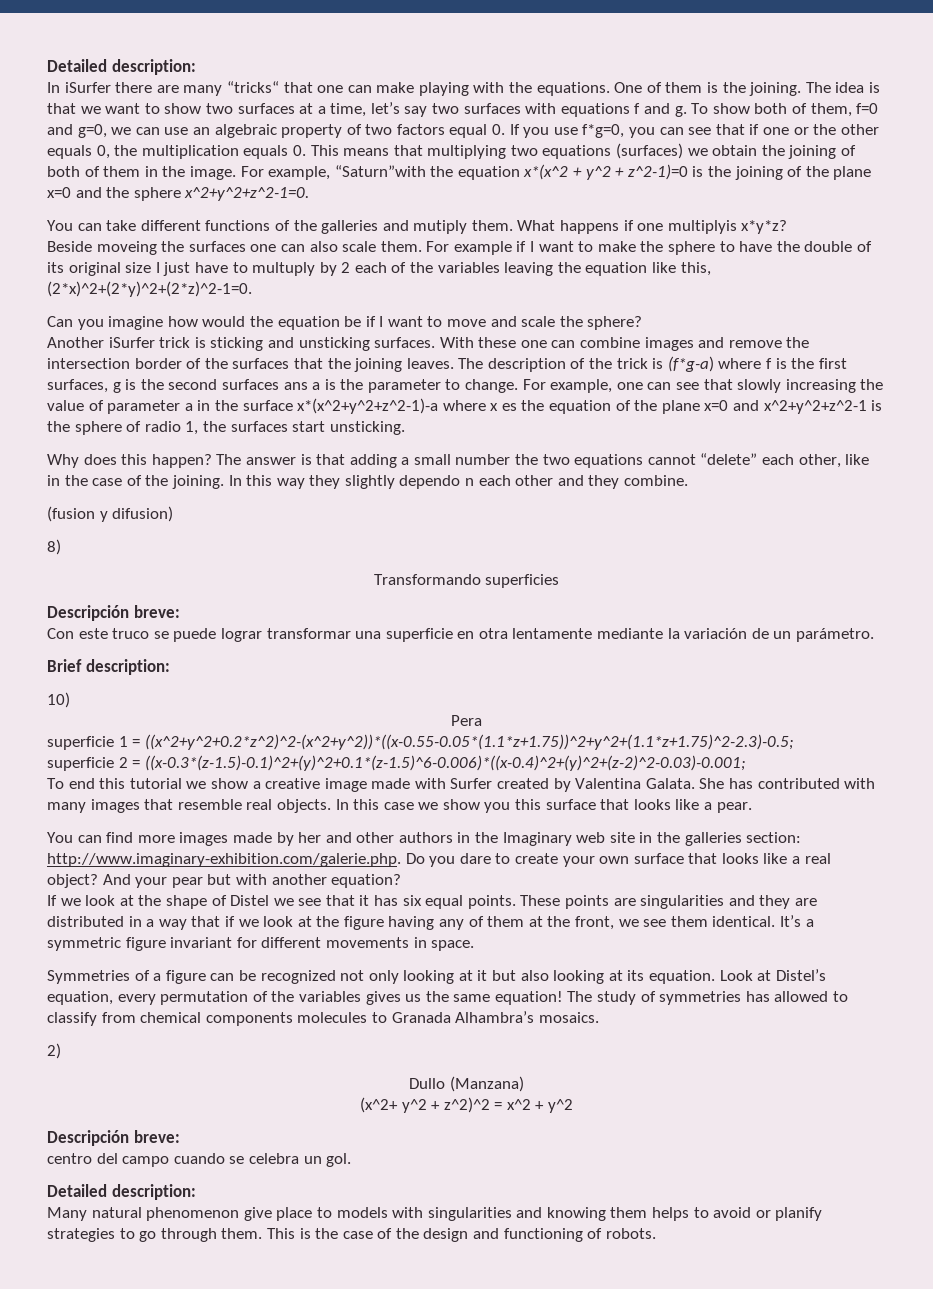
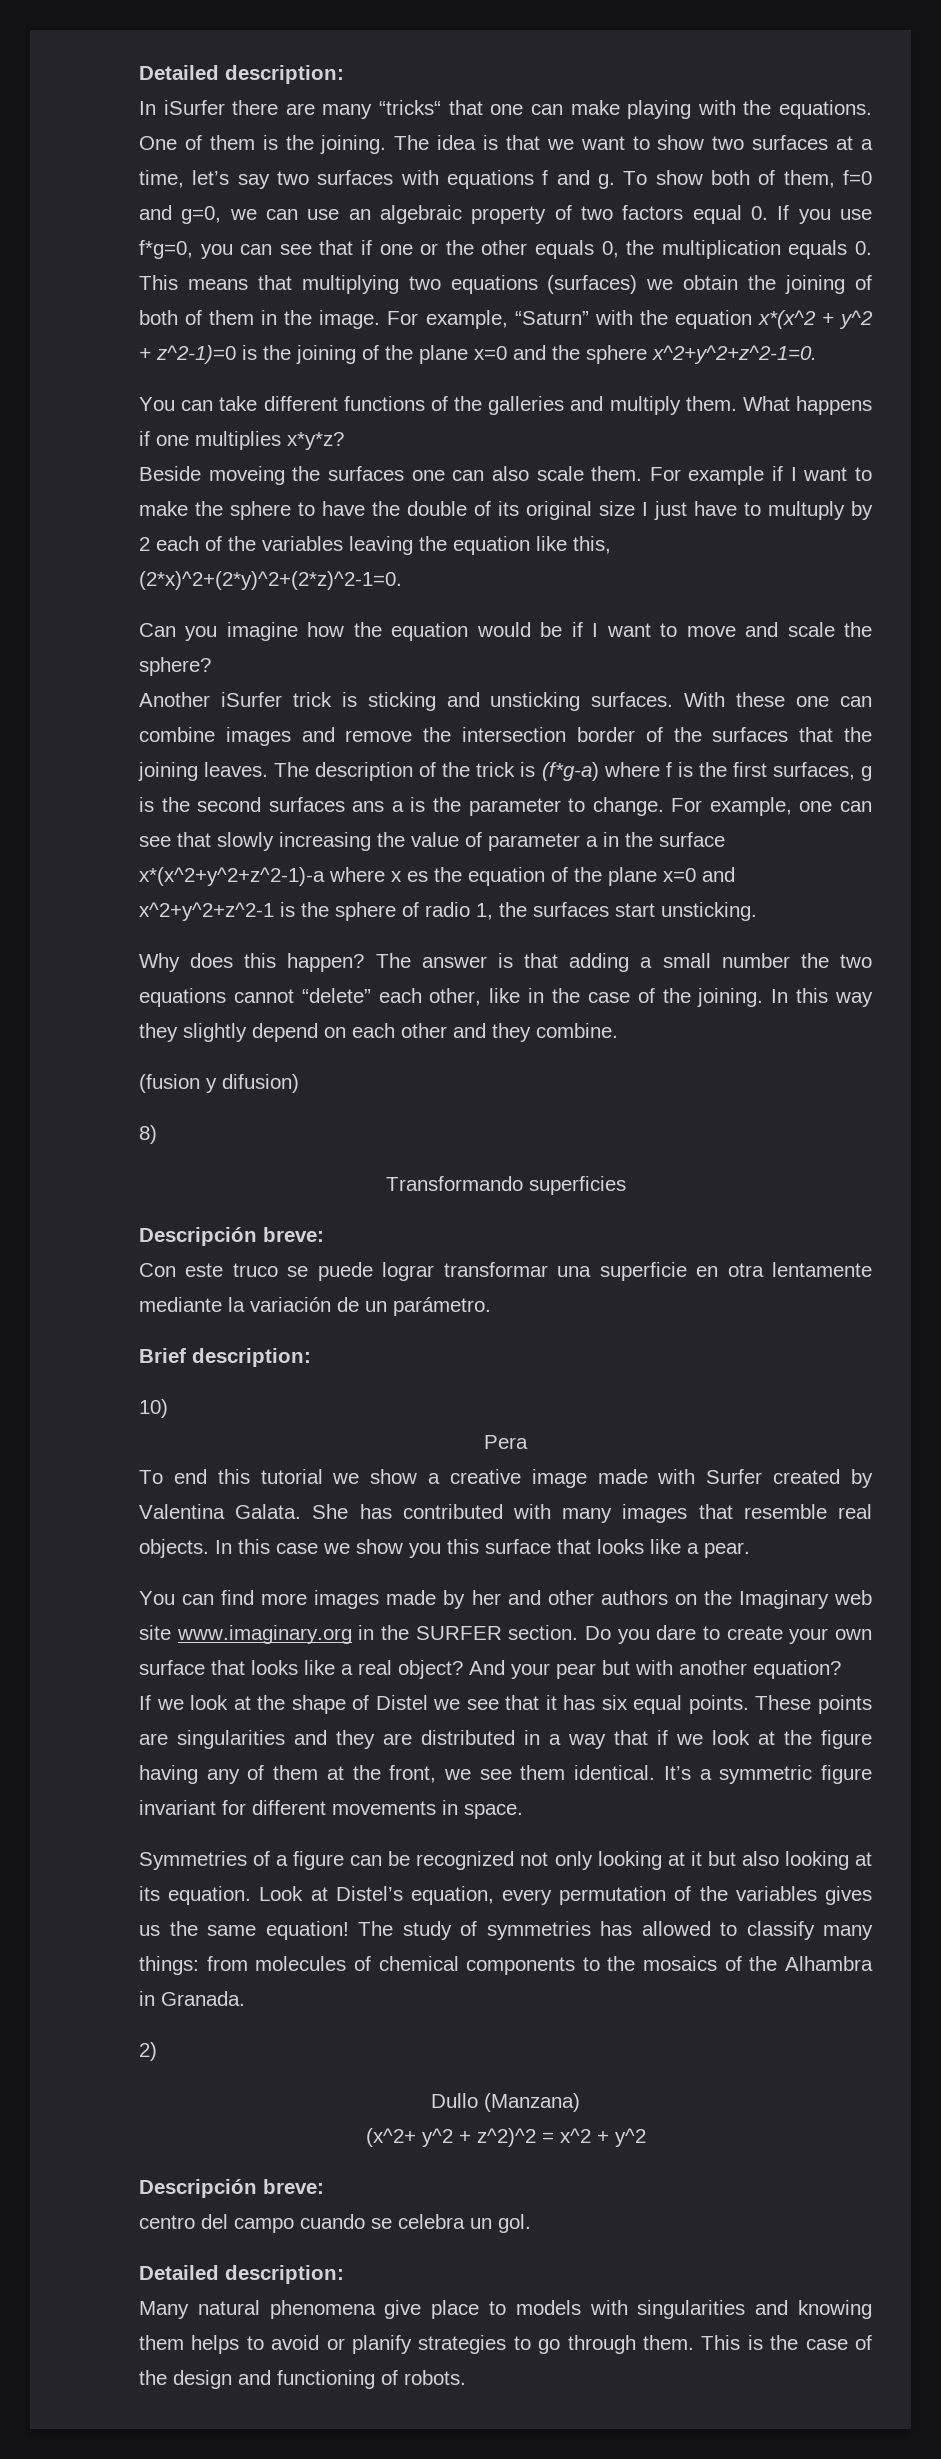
[334,165,426,177] “Saturn”with -> [514,310,633,325] “Saturn” with
[413,220,468,234] mutiply -> [609,396,681,415] multiply
[667,220,737,234] multiplyis -> [195,431,281,450] multiplies
[202,316,340,330] would the equation -> [353,622,531,641] the equation would
[399,475,475,489] dependo n -> [252,1023,346,1042] depend on
[47,734,794,750] [47,755,746,771] // superficie 1 = ((x^2+y^2+0.2*z^2)^2-(x^2+y^2))*((x-0.55-0.05*(1.1*z+1.75))^2+y^2+(1.1*z+1.75)^2-2.3)-0.5; // superficie 2 = ((x-0.3*(z-1.5)-0.1)^2+(y)^2+0.1*(z-1.5)^6-0.006)*((x-0.4)^2+(y)^2+(z-2)^2-0.03)-0.001; -> (528, 1442) none
[457,832,471,843] in -> [674,1594,697,1605] on
[639,832,802,846] [47,853,401,867] in the galleries section: http://www.imaginary-exhibition.com/galerie.php. -> [176,1625,579,1644] www.imaginary.org in the SURFER section.
[101,1011,599,1026] from chemical components molecules to Granada Alhambra’s mosaics. -> [823,1925,873,1940] [139,1956,873,1975] [139,1991,245,2006] many things: from molecules of chemical components to the mosaics of the Alhambra in Granada.
[146,1207,240,1221] phenomenon -> [269,2300,376,2319] phenomena

